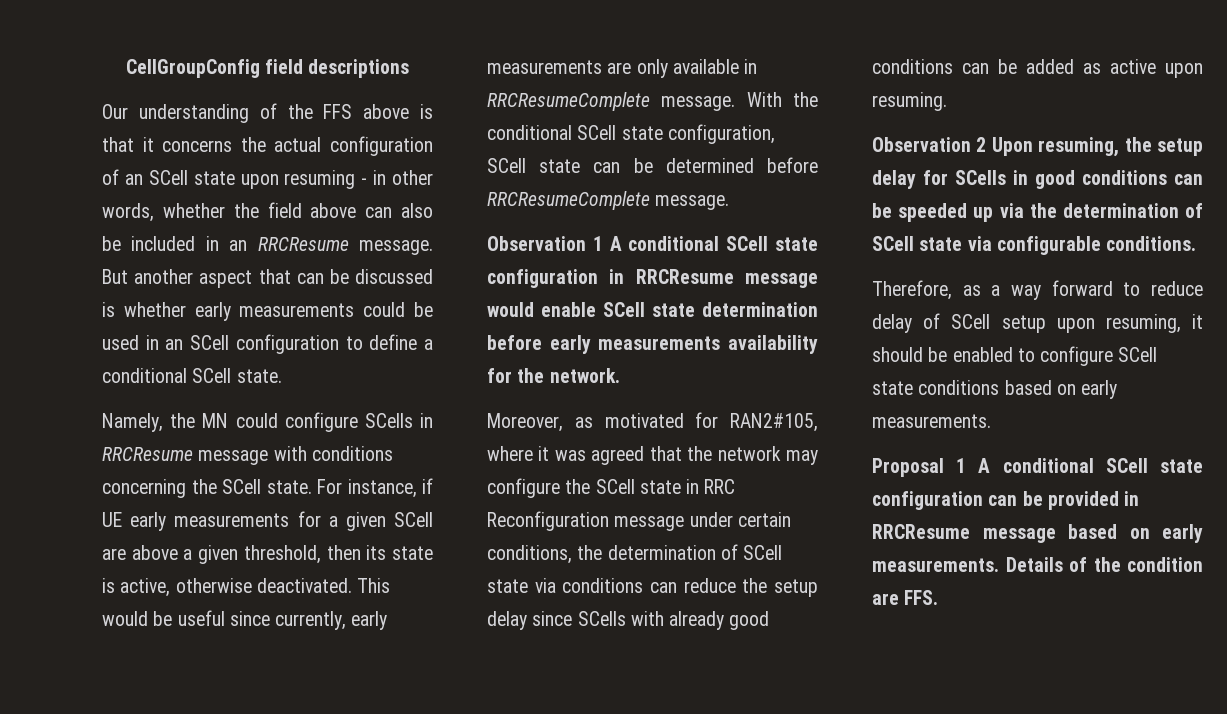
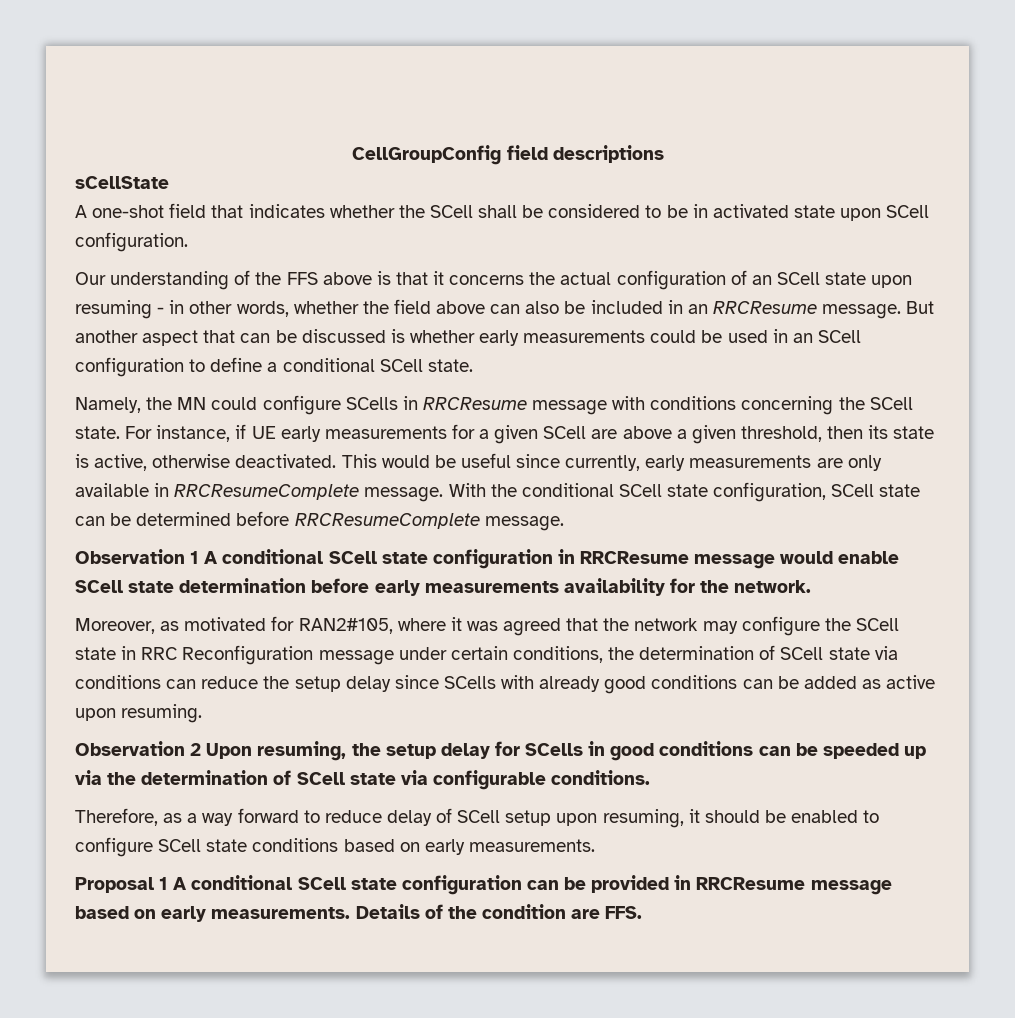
(410, 68) none -> [75,176,169,189] [75,203,930,221] [75,232,188,252] // sCellState // A one-shot field that indicates whether the SCell shall be considered to be in activated state upon SCell configuration.

